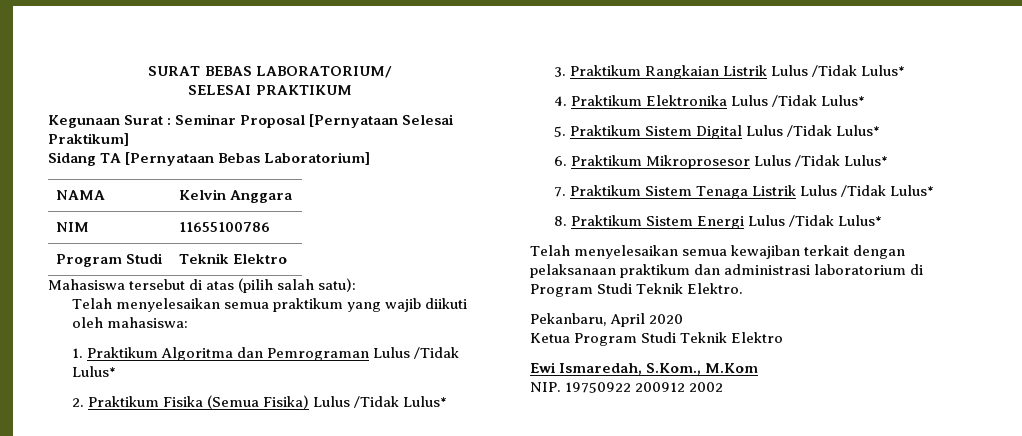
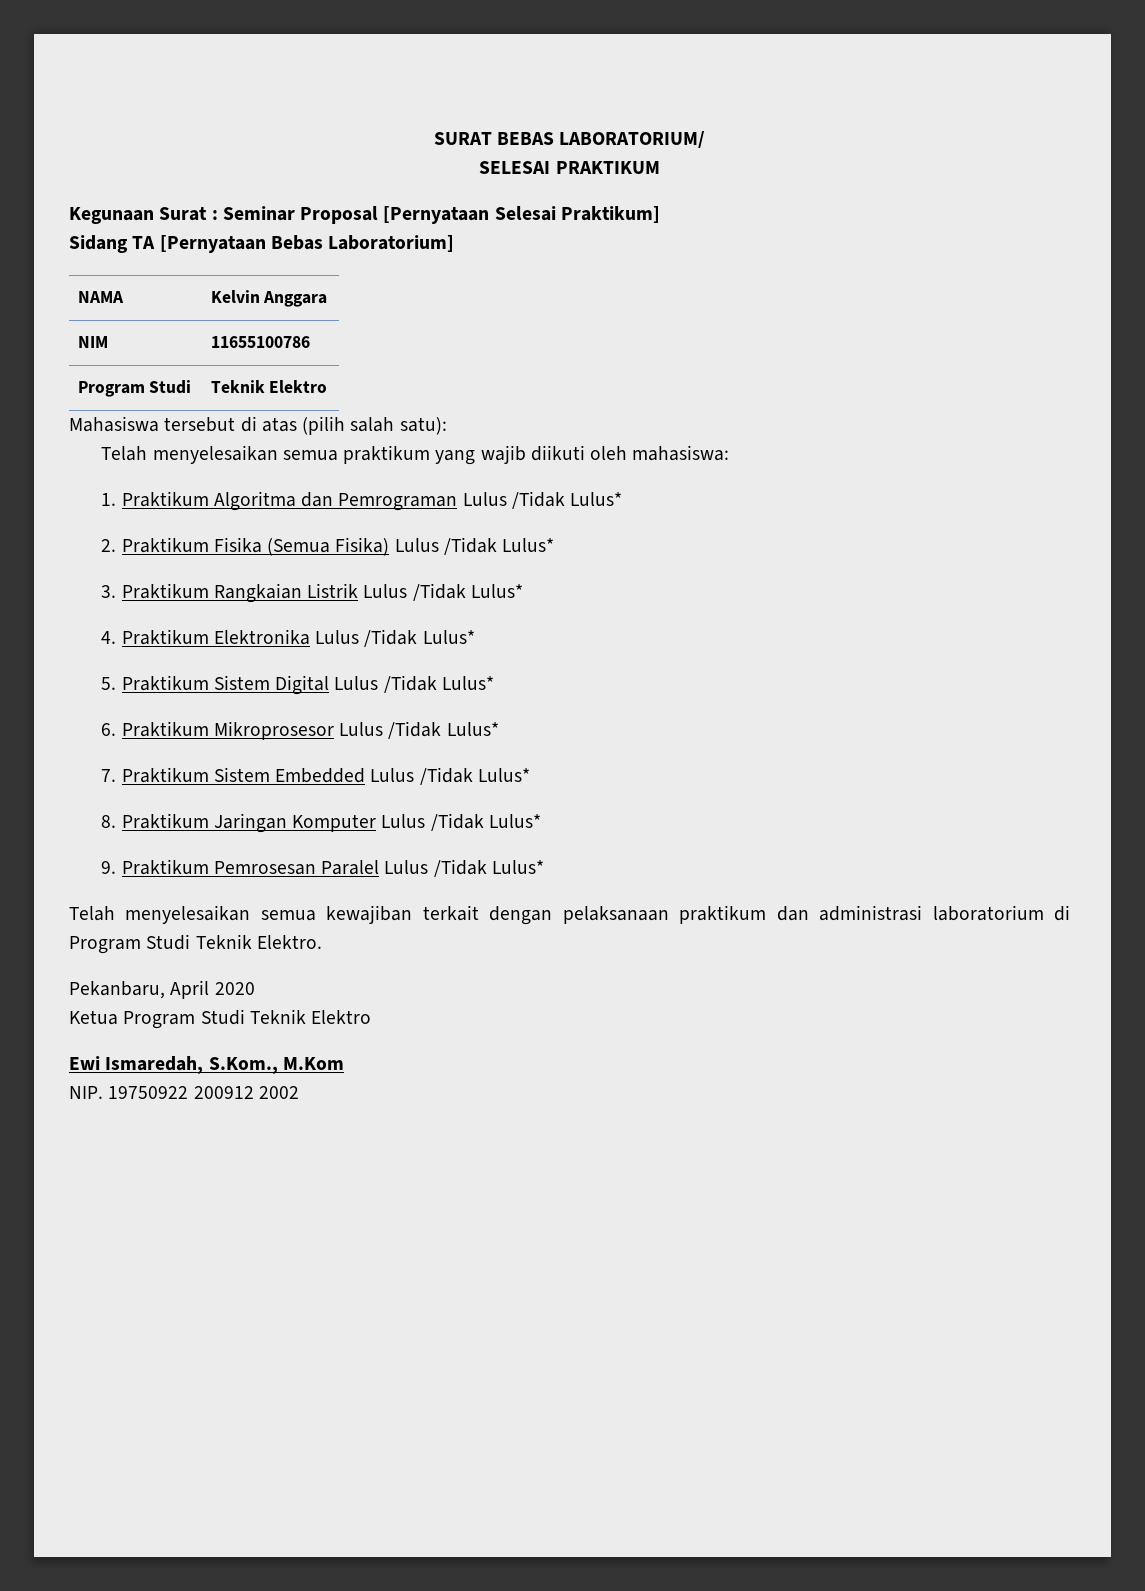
[695,185,796,199] Tenaga Listrik -> [275,768,366,783] Embedded
[645,216,744,229] Sistem Energi -> [213,813,541,833] [101,859,380,875] Jaringan Komputer Lulus /Tidak Lulus* // 9. Praktikum Pemrosesan Paralel

